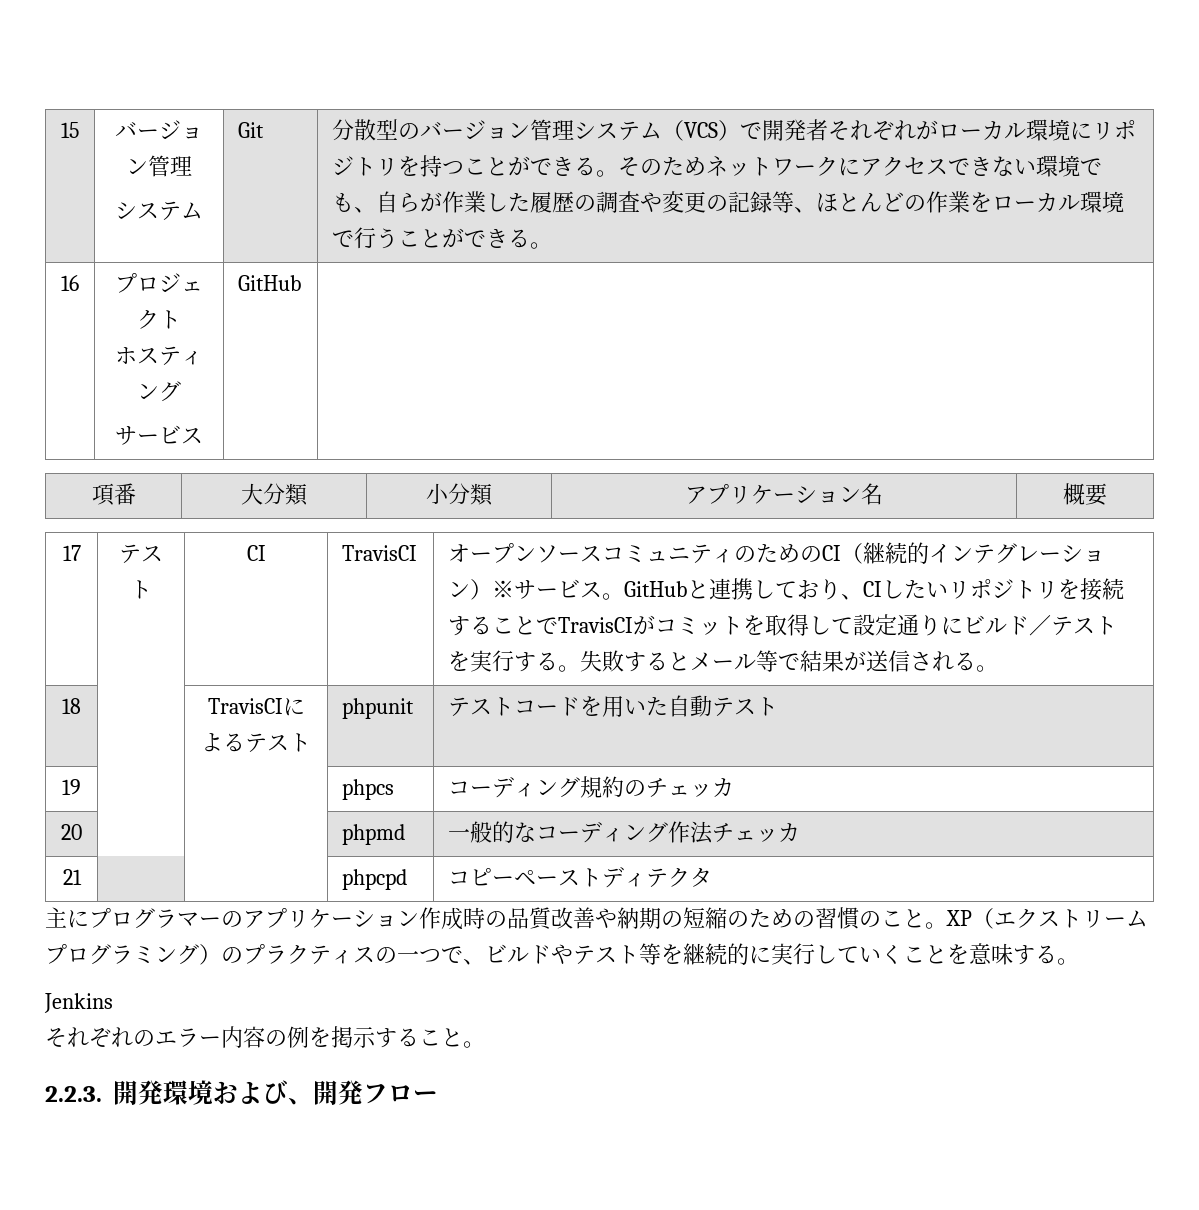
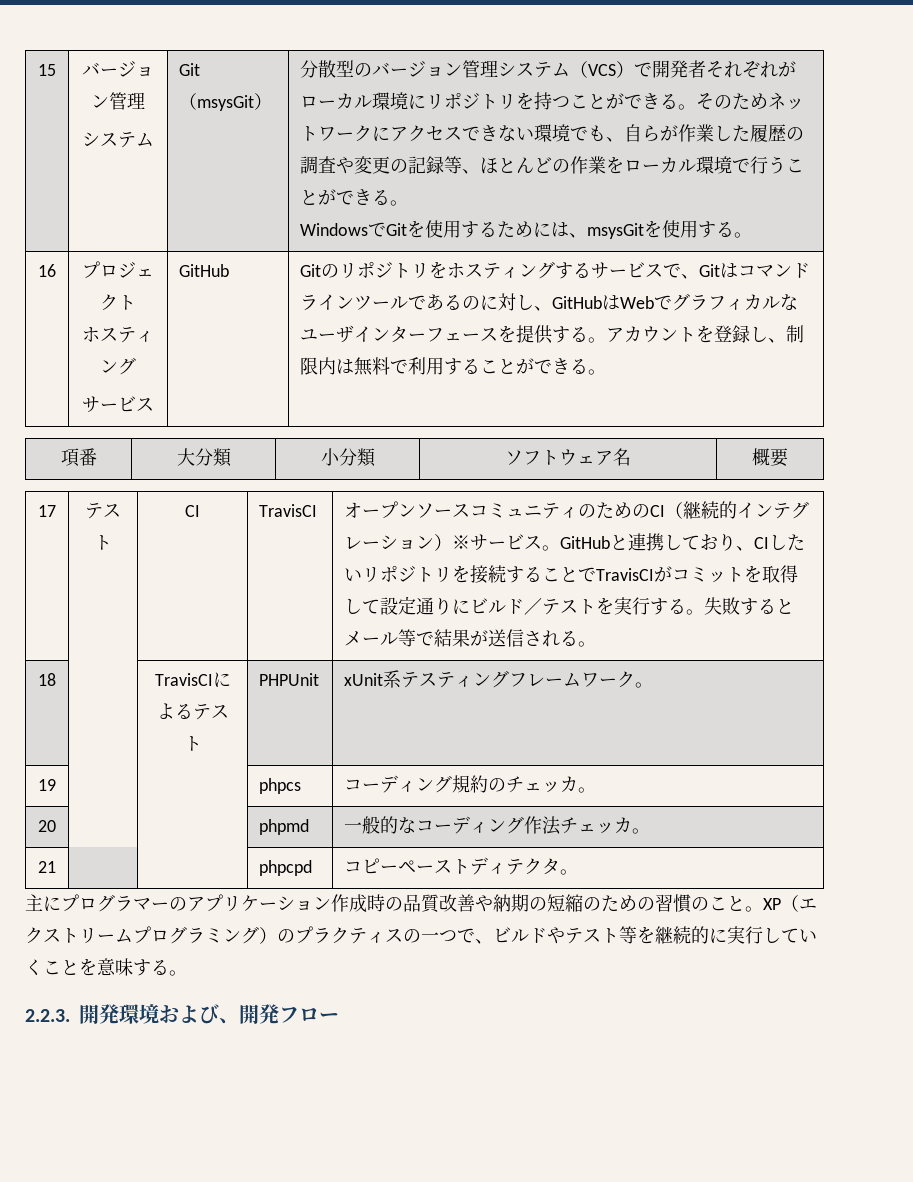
(265, 130) none -> [179,93,273,111] （msysGit）
(553, 245) none -> [300,220,753,239] // WindowsでGitを使用するためには、msysGitを使用する。
(302, 283) none -> [300,261,811,279] [300,293,799,311] [300,325,805,344] [300,357,607,376] Gitのリポジトリをホスティングするサービスで、Gitはコマンドラインツールであるのに対し、GitHubはWebでグラフィカルなユーザインターフェースを提供する。アカウントを登録し、制限内は無料で利用することができる。
[685,484,861,504] アプリケーション -> [505,449,613,466] ソフトウェア
[342,698,415,719] [448,695,779,717] phpunit | テストコードを用いた自動テスト -> [259,673,320,686] [344,670,654,688] PHPUnit | xUnit系テスティングフレームワーク。
(735, 787) none -> [578,787,597,793] 。
(801, 832) none -> [632,828,651,834] 。
(713, 877) none -> [560,869,579,875] 。
[44,993,113,1013] [45,1026,485,1048] // Jenkins // それぞれのエラー内容の例を掲示すること。 -> (187, 973) none

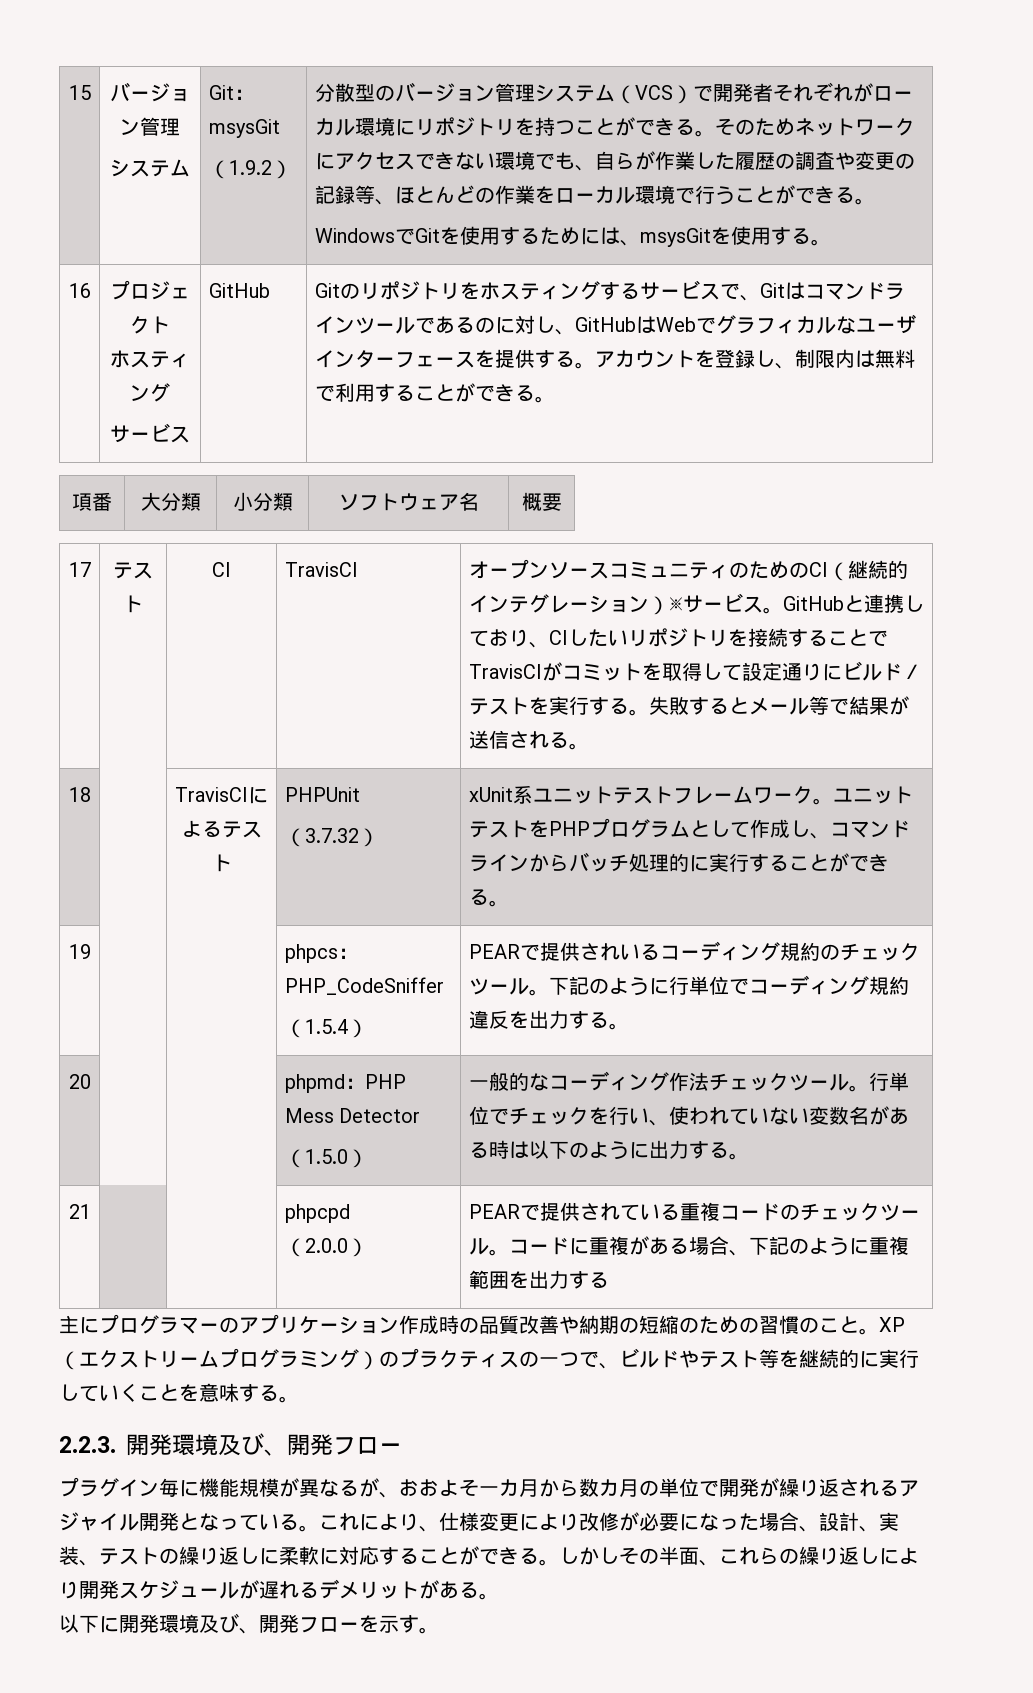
[179,93,255,111] （msysGit -> [233,89,254,100] [208,119,280,138] [208,160,272,179] ：msysGit // （1.9.2
(320, 679) none -> [284,828,379,847] // （3.7.32）
[401,670,510,688] テスティング -> [532,786,673,804] ユニットテスト
[38,779,56,791] [259,778,302,794] // 19 | | | phpcs | -> [832,786,913,804] [468,818,910,839] [468,852,889,872] [468,889,509,907] [68,944,91,959] [284,944,358,963] [284,977,444,995] [284,1019,368,1038] [468,942,660,961] ユニットテストをPHPプログラムとして作成し、コマンドラインからバッチ処理的に実行することができる。 // 19 | | | phpcs：PHP_CodeSniffer // （1.5.4） | PEARで提供されいる
[560,776,597,793] [38,820,56,832] [259,819,310,835] カ。 // 20 | | | phpmd -> [899,943,920,961] [468,975,909,996] [468,1010,629,1030] [68,1074,91,1089] [284,1074,406,1093] [284,1108,421,1123] [284,1149,368,1168] クツール。下記のように行単位でコーディング規約違反を出力する。 // 20 | | | phpmd：PHP Mess Detector // （1.5.0）
[614,817,651,834] [38,861,56,873] [259,860,313,876] [344,857,579,875] カ。 // 21 | | | phpcpd | コピーペーストディテクタ。 -> [768,1072,909,1092] [468,1106,909,1126] [468,1140,749,1160] [68,1204,91,1219] [284,1204,350,1223] [284,1238,368,1257] [468,1202,920,1221] [468,1236,909,1256] [468,1270,609,1289] クツール。行単位でチェックを行い、使われていない変数名がある時は以下のように出力する。 // 21 | | | phpcpd // （2.0.0） | PEARで提供されている重複コードのチェックツール。コードに重複がある場合、下記のように重複範囲を出力する
[159,1004,339,1024] および、開発フロー -> [218,1433,402,1456] [59,1477,919,1498] [59,1512,899,1532] [59,1546,919,1566] [59,1579,499,1600] [59,1613,439,1634] 及び、開発フロー // プラグイン毎に機能規模が異なるが、おおよそ一カ月から数カ月の単位で開発が繰り返されるアジャイル開発となっている。これにより、仕様変更により改修が必要になった場合、設計、実装、テストの繰り返しに柔軟に対応することができる。しかしその半面、これらの繰り返しにより開発スケジュールが遅れるデメリットがある。 // 以下に開発環境及び、開発フローを示す。

